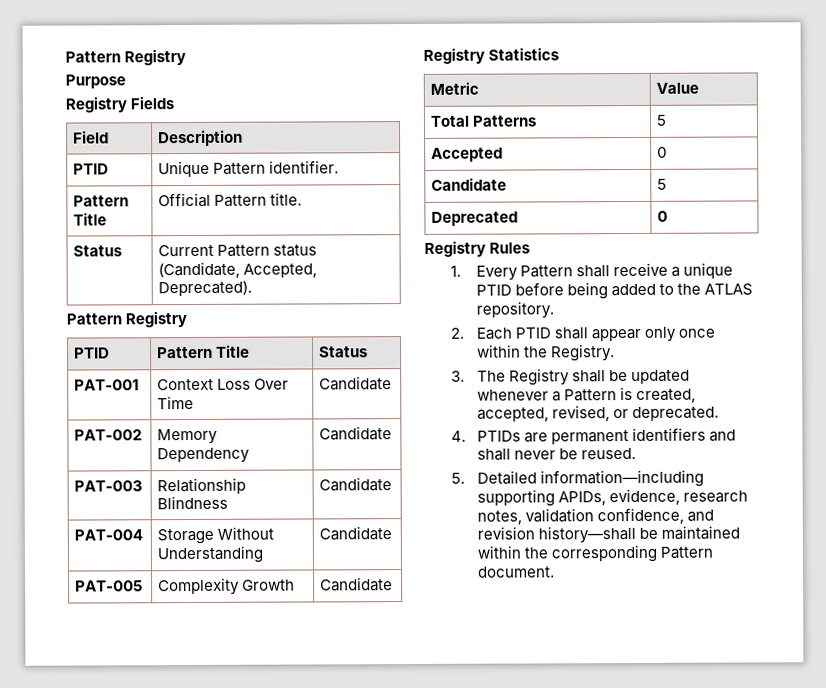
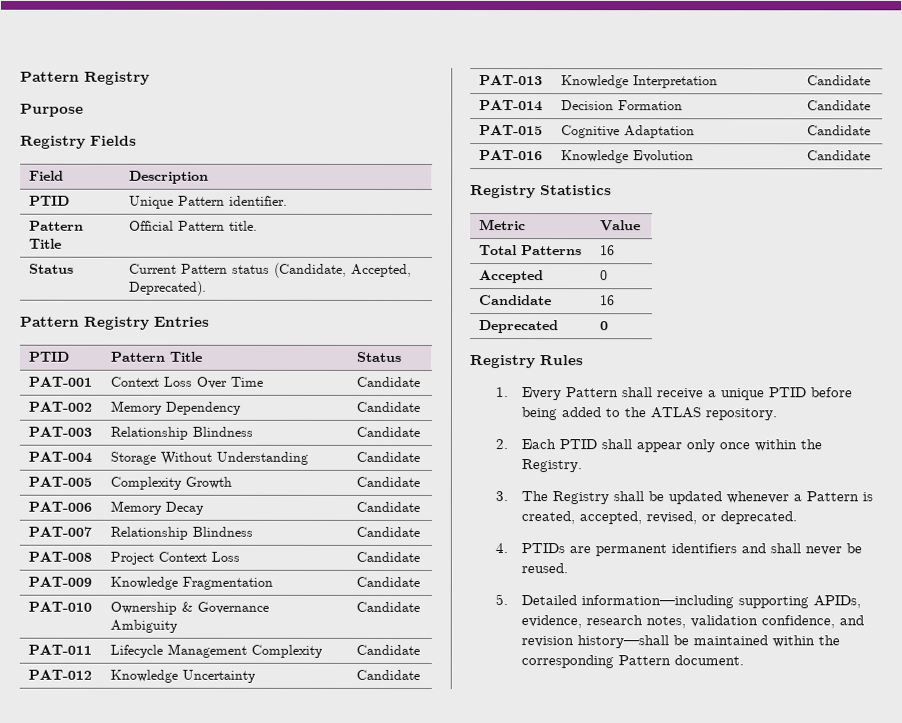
(188, 319) none -> [154,316,210,327] Entries
(394, 584) none -> [28,501,93,512] [110,500,205,515] [356,501,421,512] [28,526,93,537] [110,526,254,540] [356,526,421,537] [28,551,93,562] [110,551,241,565] [356,551,421,562] [28,576,93,587] [110,576,274,590] [356,576,421,587] [28,601,93,612] [110,601,270,615] [110,619,179,633] [356,601,421,612] [28,644,93,655] [110,643,324,658] [356,644,421,655] [28,669,93,680] [110,669,257,683] [356,669,421,680] [479,75,544,86] [561,75,719,89] [807,75,872,86] [479,100,544,112] [561,100,684,111] [807,100,872,111] [479,125,544,136] [561,125,696,139] [807,125,872,136] [479,150,544,161] [561,150,695,164] [807,150,872,161] // PAT-006 | Memory Decay | Candidate // PAT-007 | Relationship Blindness | Candidate // PAT-008 | Project Context Loss | Candidate // PAT-009 | Knowledge Fragmentation | Candidate // PAT-010 | Ownership & Governance Ambiguity | Candidate // PAT-011 | Lifecycle Management Complexity | Candidate // PAT-012 | Knowledge Uncertainty | Candidate // PAT-013 | Knowledge Interpretation | Candidate // PAT-014 | Decision Formation | Candidate // PAT-015 | Cognitive Adaptation | Candidate // PAT-016 | Knowledge Evolution | Candidate
[656,114,668,126] 5 -> [600,245,616,256] 16
[657,178,668,190] 5 -> [600,295,616,306] 16

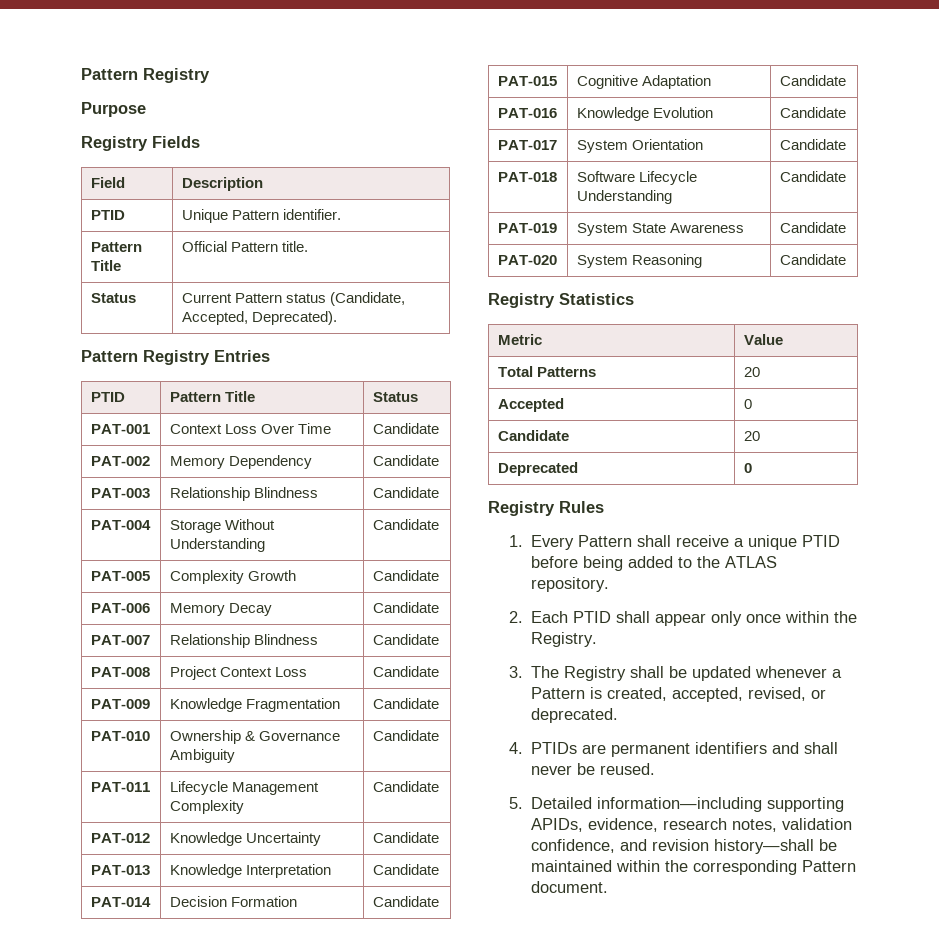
(872, 155) none -> [497,140,557,150] [576,139,703,153] [779,139,846,150] [497,172,557,182] [576,171,697,185] [576,190,672,204] [779,171,846,182] [497,223,557,233] [576,223,744,236] [779,222,846,233] [497,255,557,265] [576,254,702,268] [779,254,846,265] // PAT-017 | System Orientation | Candidate // PAT-018 | Software Lifecycle Understanding | Candidate // PAT-019 | System State Awareness | Candidate // PAT-020 | System Reasoning | Candidate
[600,245,616,256] 16 -> [743,367,760,377] 20
[600,295,616,306] 16 -> [743,431,760,441] 20

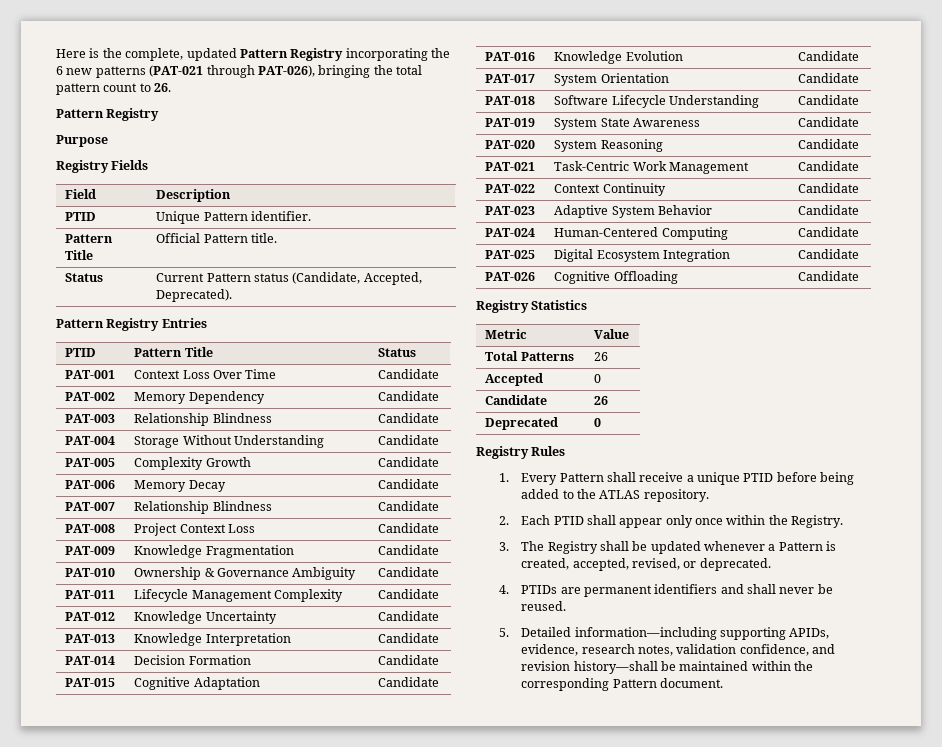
(81, 74) none -> [56,48,450,61] [56,65,422,78] [56,83,172,95] Here is the complete, updated Pattern Registry incorporating the 6 new patterns (PAT-021 through PAT-026), bringing the total pattern count to 26. //
(846, 259) none -> [485,162,536,171] [554,161,750,174] [798,161,860,171] [485,184,536,193] [554,183,666,196] [798,183,860,193] [485,206,536,215] [554,205,713,218] [798,205,860,215] [485,228,536,237] [554,227,728,240] [798,227,860,237] [485,250,536,259] [554,249,731,262] [798,249,860,259] [485,272,536,281] [554,271,678,284] [798,271,860,281] // PAT-021 | Task-Centric Work Management | Candidate // PAT-022 | Context Continuity | Candidate // PAT-023 | Adaptive System Behavior | Candidate // PAT-024 | Human-Centered Computing | Candidate // PAT-025 | Digital Ecosystem Integration | Candidate // PAT-026 | Cognitive Offloading | Candidate
[743,367,760,377] 20 -> [594,352,609,361] 26
[743,431,760,441] 20 -> [594,396,609,405] 26

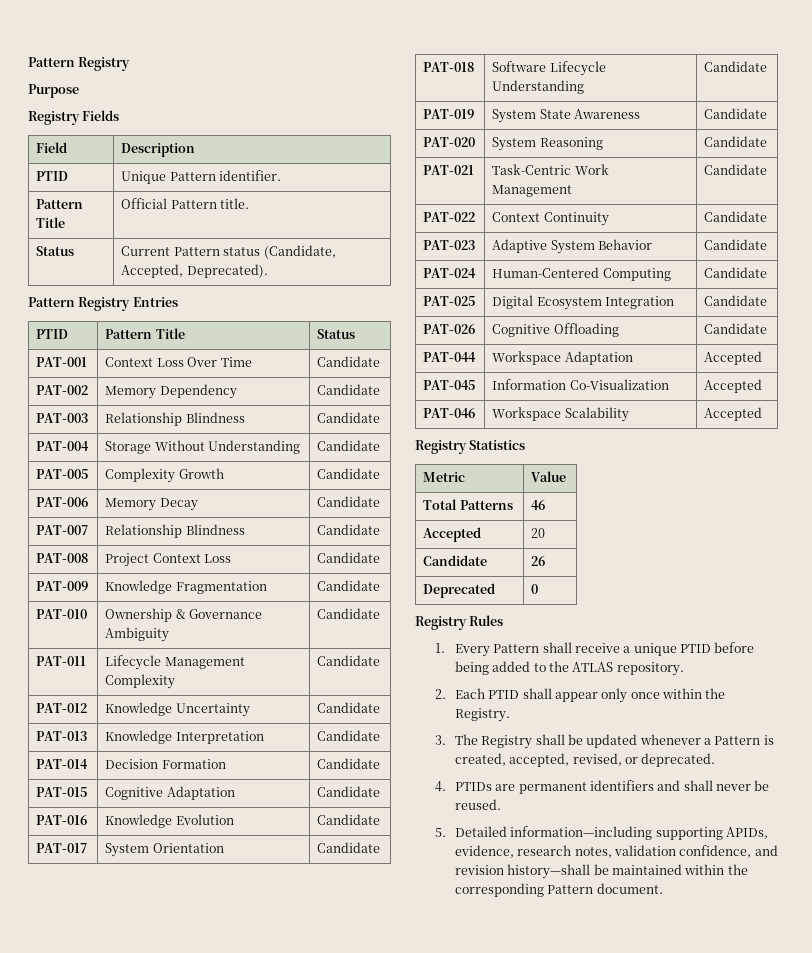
[56,48,450,61] [56,65,422,78] [56,83,172,95] Here is the complete, updated Pattern Registry incorporating the 6 new patterns (PAT-021 through PAT-026), bringing the total pattern count to 26. // -> (28, 62) none
(860, 276) none -> [423,352,477,362] [492,351,633,365] [704,351,763,365] [423,380,476,390] [492,379,669,390] [704,379,763,393] [423,408,476,418] [492,407,629,422] [704,407,763,421] // PAT-044 | Workspace Adaptation | Accepted // PAT-045 | Information Co-Visualization | Accepted // PAT-046 | Workspace Scalability | Accepted
[594,352,609,361] 26 -> [531,500,546,510] 46
[594,374,602,383] 0 -> [531,528,546,538] 20

